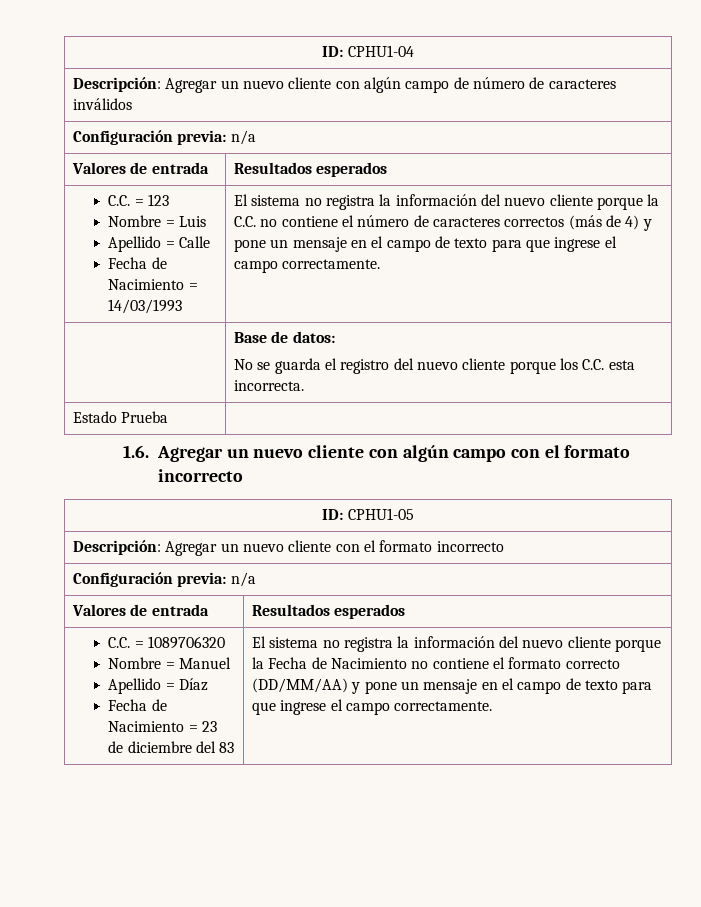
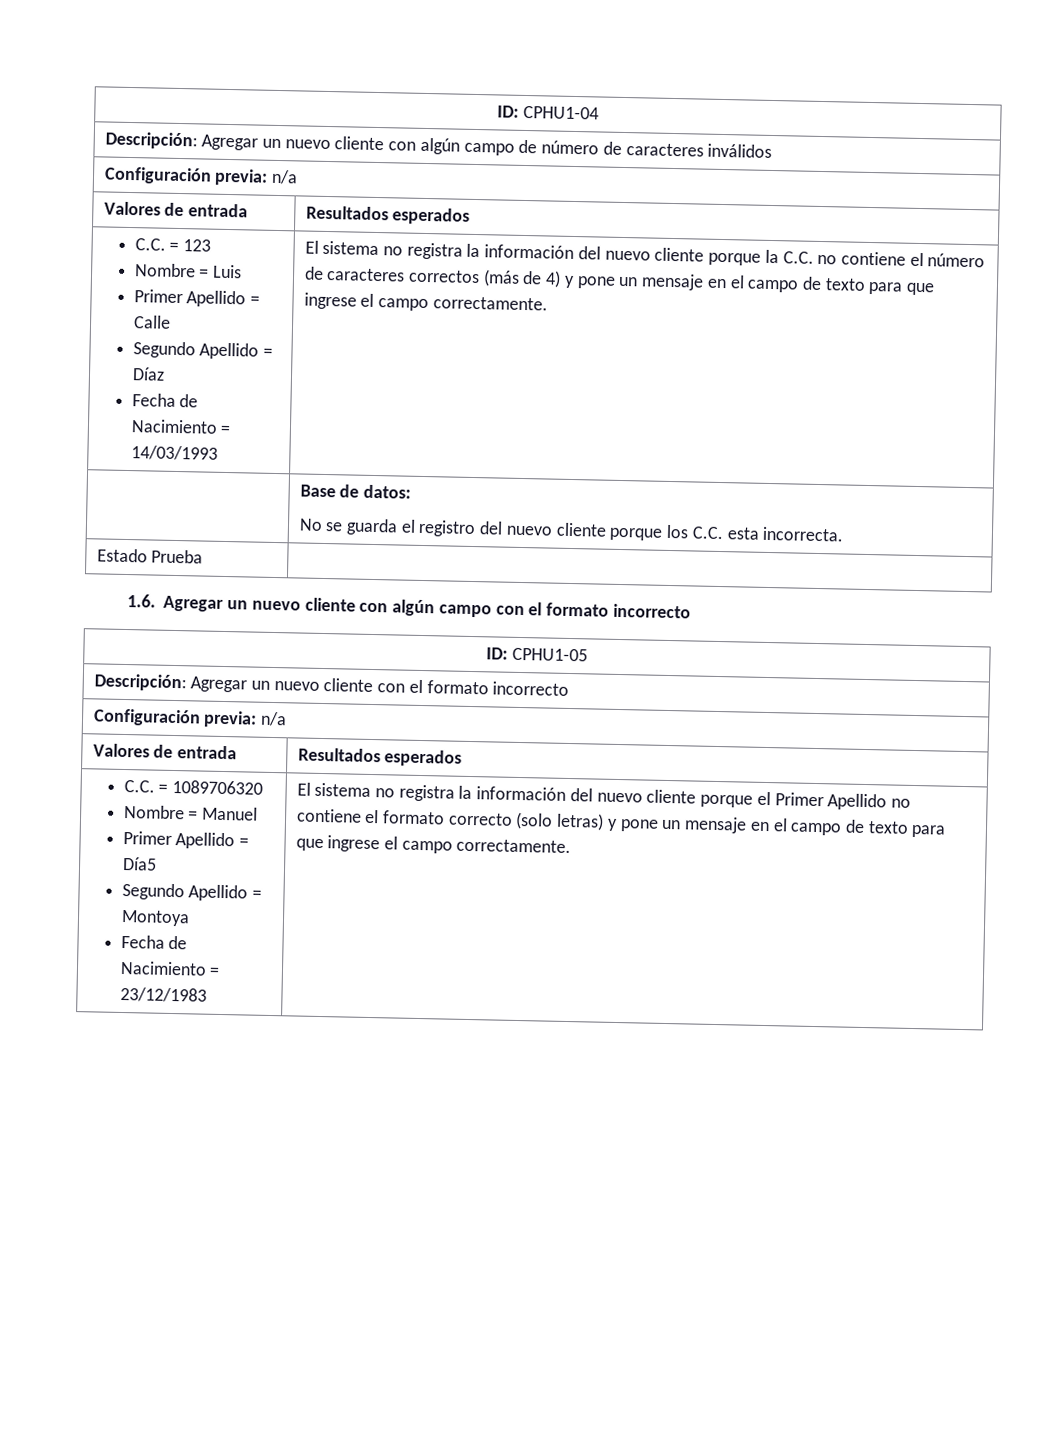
(207, 221) none -> [133,289,183,304] Primer
(211, 242) none -> [132,341,274,360] [131,367,165,381] // Segundo Apellido = Díaz
[108,678,209,694] [108,699,167,711] [108,721,218,732] [108,741,235,753] Apellido = Díaz // Fecha de Nacimiento = 23 de diciembre del 83 -> [122,830,250,850] [121,856,157,871] [121,882,263,902] [120,909,190,927] [120,934,188,950] [119,960,221,976] [119,986,207,1003] Primer Apellido = Día5 // Segundo Apellido = Montoya // Fecha de Nacimiento = 23/12/1983
[252,657,408,669] la Fecha de Nacimiento -> [756,791,888,811] el Primer Apellido
[252,678,349,693] (DD/MM/AA) -> [515,811,605,831] (solo letras)

